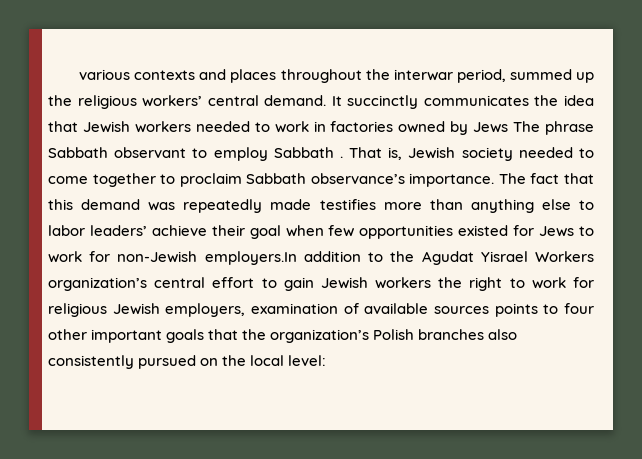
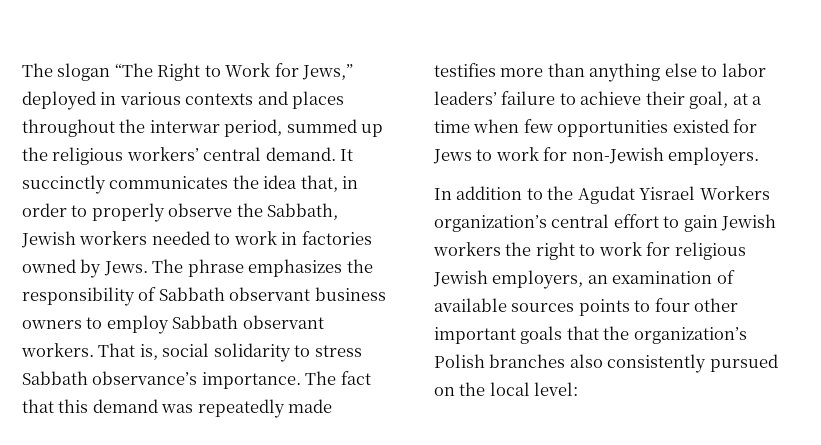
(79, 74) none -> [22,63,354,81] [22,91,117,110] The slogan “The Right to Work for Jews,” deployed in
[48,121,78,132] that -> [300,175,359,192] [22,203,339,222] that, in order to properly observe the Sabbath,
[473,122,509,133] Jews -> [103,261,148,276] Jews.
[48,147,594,161] [48,173,242,187] Sabbath observant to employ Sabbath . That is, Jewish society needed to come together to proclaim -> [248,259,373,277] [22,287,386,306] [22,315,324,334] [21,343,362,362] emphasizes the responsibility of Sabbath observant business owners to employ Sabbath observant workers. That is, social solidarity to stress
[151,225,281,239] achieve their goal -> [501,91,763,109] [434,120,470,133] failure to achieve their goal, at a time
[204,251,297,265] employers.In -> [668,147,760,166] [434,188,452,200] employers. // In
(246, 310) none -> [587,275,608,284] an

